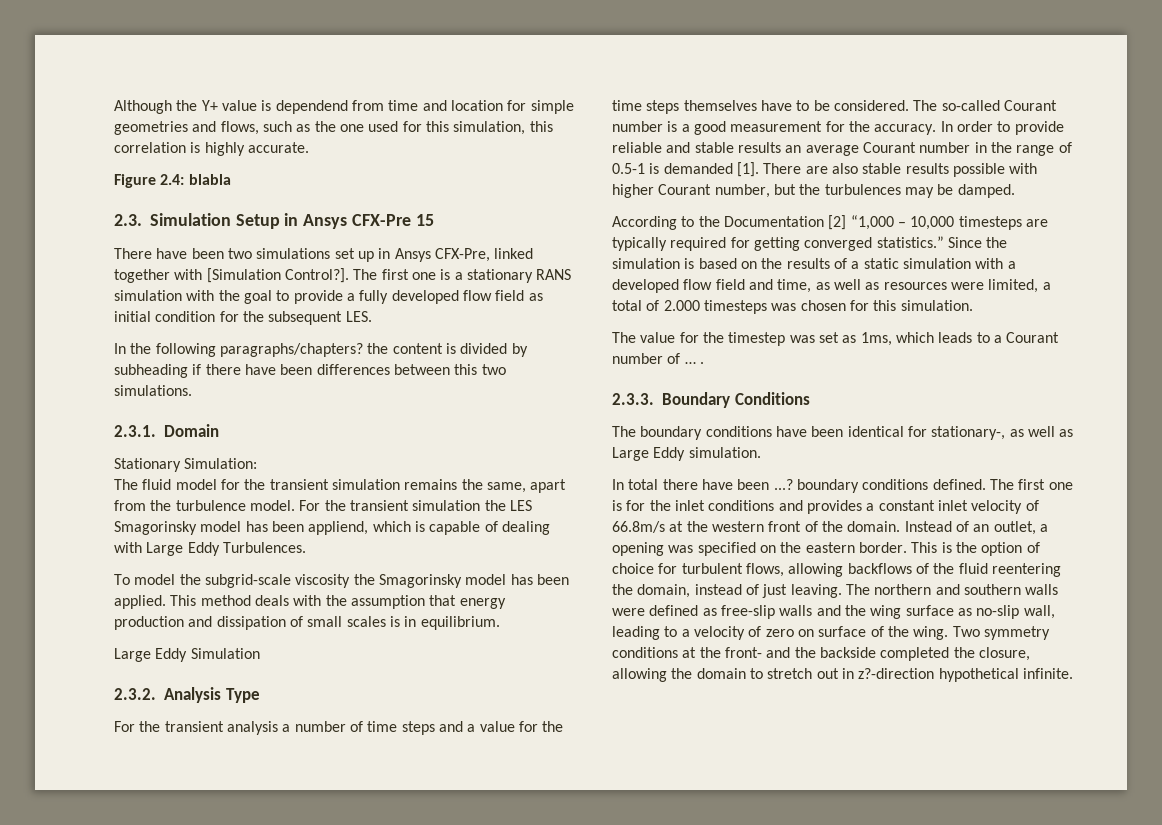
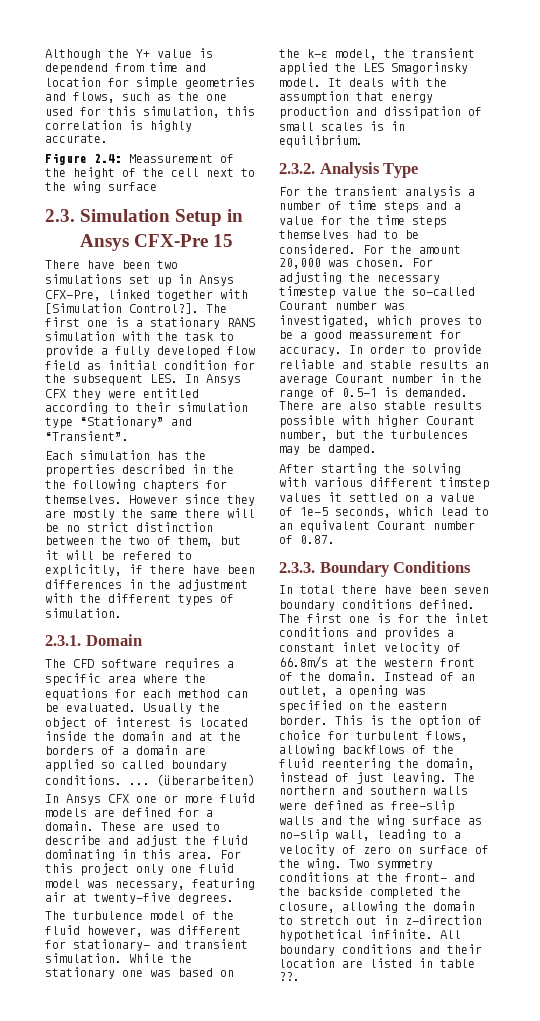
[188,174,231,185] blabla -> [129,154,234,163] [45,167,255,179] [45,181,157,193] Meassurement of the height of the cell next to the wing surface
[243,290,272,304] goal -> [185,332,213,341] task
[114,343,528,357] [114,364,188,378] // In the following paragraphs/chapters? the content is divided by subheading -> [185,374,241,385] [45,388,199,400] [45,402,248,414] [45,416,192,429] [45,431,129,441] [45,450,206,460] [45,464,234,477] [45,479,227,492] [45,494,255,506] [45,508,255,520] [45,522,213,532] [45,536,241,547] [45,550,192,560] [45,564,122,577] In Ansys CFX they were entitled according to their simulation type “Stationary” and “Transient”. // Each simulation has the properties described in the the following chapters for themselves. However since they are mostly the same there will be no strict distinction between the two of them, but it will be refered to explicitly,
[393,364,506,375] [114,385,192,396] [114,424,219,437] [114,458,258,472] [114,479,567,493] [114,500,532,511] [114,521,550,535] [114,542,306,556] [114,574,569,588] [114,595,251,609] between this two simulations. // 2.3.1. Domain // Stationary Simulation: // The fluid model for the transient simulation remains the same, apart from the turbulence model. For the transient simulation the LES Smagorinsky model has been appliend, which is capable of dealing with Large Eddy Turbulences. // To model the subgrid-scale viscosity the Smagorinsky model has been applied. This method -> [129,579,248,591] [45,593,234,606] [45,608,122,618] [45,634,142,646] [45,658,234,671] [45,673,206,686] [45,688,248,701] [45,703,220,714] [45,717,248,729] [45,731,241,741] [45,745,206,755] [45,759,227,772] [45,774,255,786] [45,793,255,805] [45,807,213,817] [45,821,220,831] [45,835,248,847] [45,849,241,861] [45,863,234,876] [45,878,255,890] [45,892,234,904] [45,911,234,920] [45,925,241,937] [45,939,248,951] [45,953,192,963] [45,967,234,979] [279,48,475,60] [279,62,468,75] [279,78,342,87] in the adjustment with the different types of simulation. // 2.3.1. Domain // The CFD software requires a specific area where the equations for each method can be evaluated. Usually the object of interest is located inside the domain and at the borders of a domain are applied so called boundary conditions. ... (überarbeiten) // In Ansys CFX one or more fluid models are defined for a domain. These are used to describe and adjust the fluid dominating in this area. For this project only one fluid model was necessary, featuring air at twenty-five degrees. // The turbulence model of the fluid however, was different for stationary- and transient simulation. While the stationary one was based on the k-ε model, the transient applied the LES Smagorinsky model. It
[114,648,260,662] // Large Eddy Simulation -> (363, 141) none
[760,100,792,111] have -> [356,230,377,239] had
[913,100,1057,111] [612,121,870,135] The so-called Courant number is a good measurement for the -> [363,245,461,254] [279,258,433,269] [279,272,440,284] [279,286,475,299] [279,301,405,310] [279,315,482,328] [279,330,461,341] For the amount 20,000 was chosen. For adjusting the necessary timestep value the so-called Courant number was investigated, which proves to be a good meassurement for
[663,162,759,177] demanded [1]. -> [405,388,468,397] demanded.
[612,215,1048,230] [612,236,1008,251] [612,258,1016,269] [612,279,1051,293] [612,300,973,314] [612,332,1002,346] According to the Documentation [2] “1,000 – 10,000 timesteps are typically required for getting converged statistics.” Since the simulation is based on the results of a static simulation with a developed flow field and time, as well as resources were limited, a total of 2.000 timesteps was chosen for this simulation. // The value for the timestep was set as 1ms, which leads to a -> [279,463,461,475] [279,477,489,490] [279,492,475,502] [279,506,489,518] [279,520,370,533] After starting the solving with various different timstep values it settled on a value of 1e-5 seconds, which lead to an equivalent
[684,362,704,364] … . -> [300,535,335,544] 0.87.
[612,426,1074,440] [612,447,761,461] // The boundary conditions have been identical for stationary-, as well as Large Eddy simulation. -> (472, 567) none
[773,479,793,490] ...? -> [454,587,489,594] seven
[858,668,935,679] z?-direction -> [405,915,482,925] z-direction
(1073, 673) none -> [440,930,461,939] [279,944,482,956] [279,958,475,968] [279,972,300,981] All boundary conditions and their location are listed in table ??.

